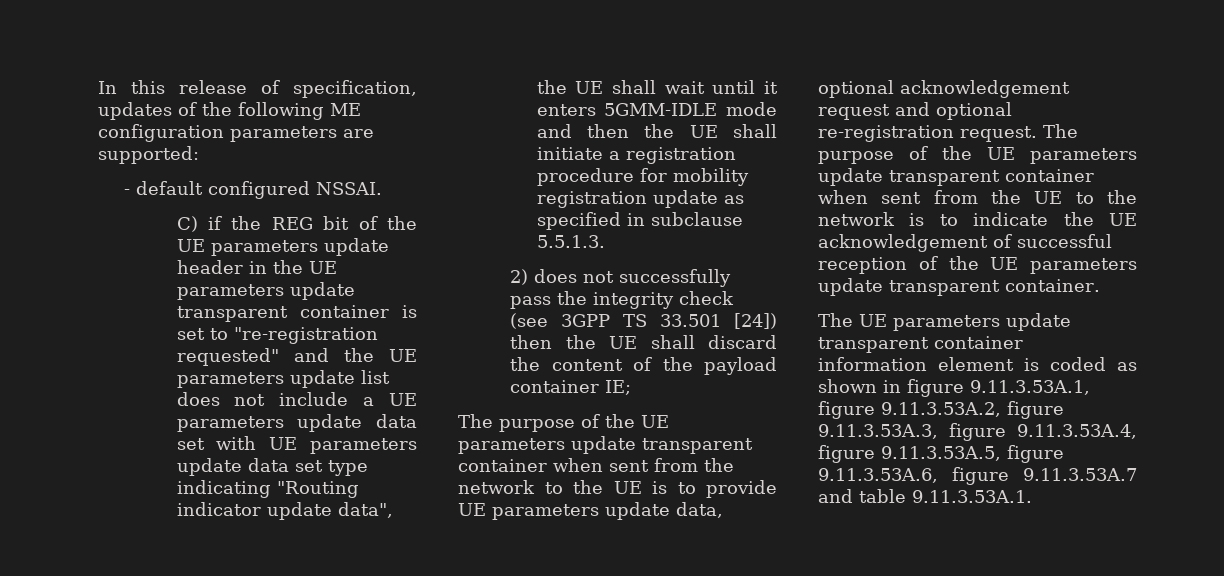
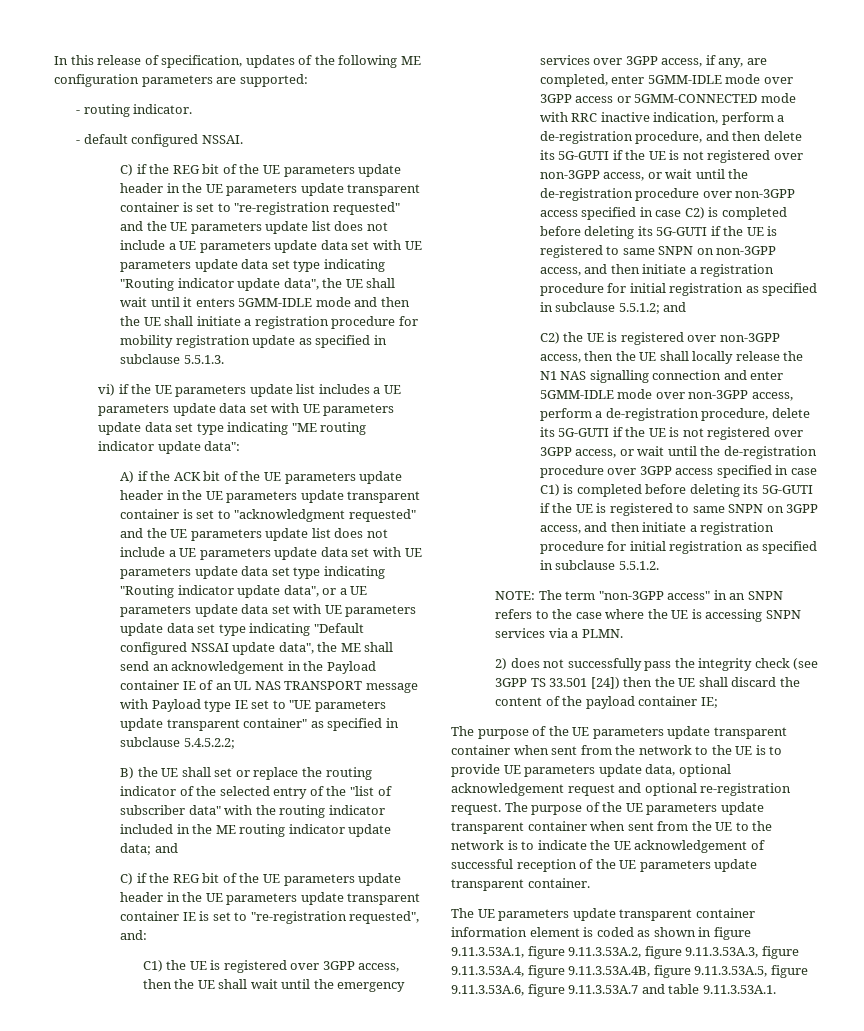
(199, 155) none -> [76,104,193,117] // - routing indicator.
(605, 241) none -> [98,384,401,397] [98,403,395,416] [98,422,367,435] [98,441,241,454] [120,471,403,484] [120,490,421,503] [120,509,416,522] [120,528,388,541] [120,547,422,560] [120,566,385,579] [120,585,368,598] [120,604,417,617] [120,623,364,636] [120,642,394,655] [120,661,376,674] [120,680,418,693] [120,699,386,712] [120,718,399,731] [120,737,235,749] [120,767,372,780] [120,786,392,799] [120,805,385,818] [120,824,392,837] [120,843,178,855] [120,873,402,886] [120,892,421,905] [120,911,420,924] [120,930,148,940] [142,960,400,973] [142,979,406,992] [539,55,767,68] [539,74,793,87] [539,93,796,103] [539,112,785,125] [539,131,802,144] [539,150,803,163] [539,169,749,181] [539,188,796,201] [539,207,787,220] [539,226,778,239] [539,245,777,258] [539,264,775,277] [539,283,818,296] [539,302,687,314] [539,332,780,345] [539,351,804,364] [539,370,784,383] [539,389,793,401] [539,408,810,421] [539,427,803,440] [539,446,817,459] [539,465,817,478] [539,484,813,497] [539,503,819,516] [539,522,775,535] [539,541,818,554] [539,560,659,570] [495,590,783,600] [495,609,801,622] [495,628,623,638] // vi) if the UE parameters update list includes a UE parameters update data set with UE parameters update data set type indicating "ME routing indicator update data": // A) if the ACK bit of the UE parameters update header in the UE parameters update transparent container is set to "acknowledgment requested" and the UE parameters update list does not include a UE parameters update data set with UE parameters update data set type indicating "Routing indicator update data", or a UE parameters update data set with UE parameters update data set type indicating "Default configured NSSAI update data", the ME shall send an acknowledgement in the Payload container IE of an UL NAS TRANSPORT message with Payload type IE set to "UE parameters update transparent container" as specified in subclause 5.4.5.2.2; // B) the UE shall set or replace the routing indicator of the selected entry of the "list of subscriber data" with the routing indicator included in the ME routing indicator update data; and // C) if the REG bit of the UE parameters update header in the UE parameters update transparent container IE is set to "re-registration requested", and: // C1) the UE is registered over 3GPP access, then the UE shall wait until the emergency services over 3GPP access, if any, are completed, enter 5GMM-IDLE mode over 3GPP access or 5GMM-CONNECTED mode with RRC inactive indication, perform a de-registration procedure, and then delete its 5G-GUTI if the UE is not registered over non-3GPP access, or wait until the de-registration procedure over non-3GPP access specified in case C2) is completed before deleting its 5G-GUTI if the UE is registered to same SNPN on non-3GPP access, and then initiate a registration procedure for initial registration as specified in subclause 5.5.1.2; and // C2) the UE is registered over non-3GPP access, then the UE shall locally release the N1 NAS signalling connection and enter 5GMM-IDLE mode over non-3GPP access, perform a de-registration procedure, delete its 5G-GUTI if the UE is not registered over 3GPP access, or wait until the de-registration procedure over 3GPP access specified in case C1) is completed before deleting its 5G-GUTI if the UE is registered to same SNPN on 3GPP access, and then initiate a registration procedure for initial registration as specified in subclause 5.5.1.2. // NOTE: The term "non-3GPP access" in an SNPN refers to the case where the UE is accessing SNPN services via a PLMN.
(875, 454) none -> [568,965,691,978] 9.11.3.53A.4B, figure

